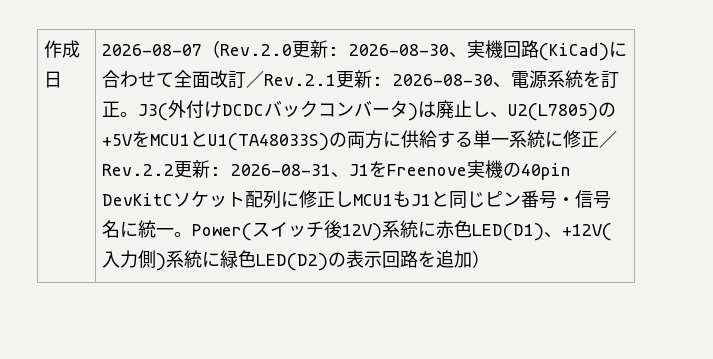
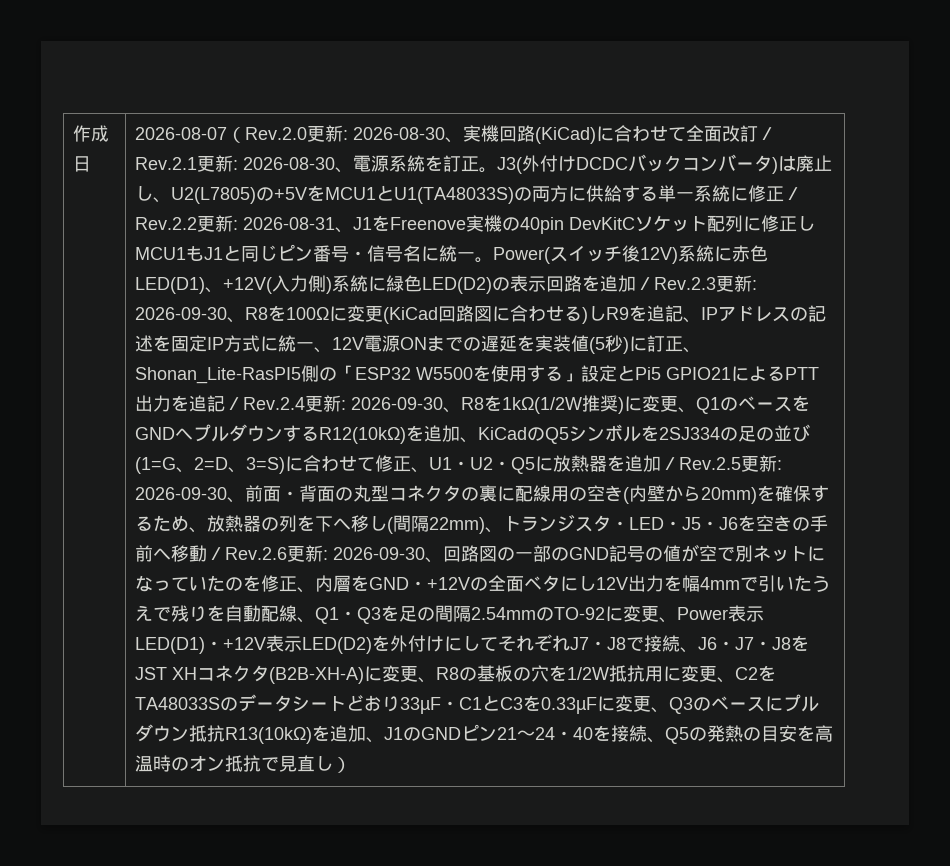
(473, 259) none -> [635,275,757,292] [134,305,826,324] [134,335,701,354] [134,365,819,384] [134,395,810,414] [134,424,810,444] [134,455,782,474] [134,485,829,504] [134,515,828,534] [134,544,825,563] [134,575,830,593] [134,605,764,624] [134,634,809,654] [134,665,776,684] [134,694,819,714] [134,724,833,744] [134,755,333,772] ／Rev.2.3更新: 2026-09-30、R8を100Ωに変更(KiCad回路図に合わせる)しR9を追記、IPアドレスの記述を固定IP方式に統一、12V電源ONまでの遅延を実装値(5秒)に訂正、Shonan_Lite-RasPI5側の「ESP32 W5500を使用する」設定とPi5 GPIO21によるPTT出力を追記／Rev.2.4更新: 2026-09-30、R8を1kΩ(1/2W推奨)に変更、Q1のベースをGNDへプルダウンするR12(10kΩ)を追加、KiCadのQ5シンボルを2SJ334の足の並び(1=G、2=D、3=S)に合わせて修正、U1・U2・Q5に放熱器を追加／Rev.2.5更新: 2026-09-30、前面・背面の丸型コネクタの裏に配線用の空き(内壁から20mm)を確保するため、放熱器の列を下へ移し(間隔22mm)、トランジスタ・LED・J5・J6を空きの手前へ移動／Rev.2.6更新: 2026-09-30、回路図の一部のGND記号の値が空で別ネットになっていたのを修正、内層をGND・+12Vの全面ベタにし12V出力を幅4mmで引いたうえで残りを自動配線、Q1・Q3を足の間隔2.54mmのTO-92に変更、Power表示LED(D1)・+12V表示LED(D2)を外付けにしてそれぞれJ7・J8で接続、J6・J7・J8をJST XHコネクタ(B2B-XH-A)に変更、R8の基板の穴を1/2W抵抗用に変更、C2をTA48033Sのデータシートどおり33µF・C1とC3を0.33µFに変更、Q3のベースにプルダウン抵抗R13(10kΩ)を追加、J1のGNDピン21〜24・40を接続、Q5の発熱の目安を高温時のオン抵抗で見直し

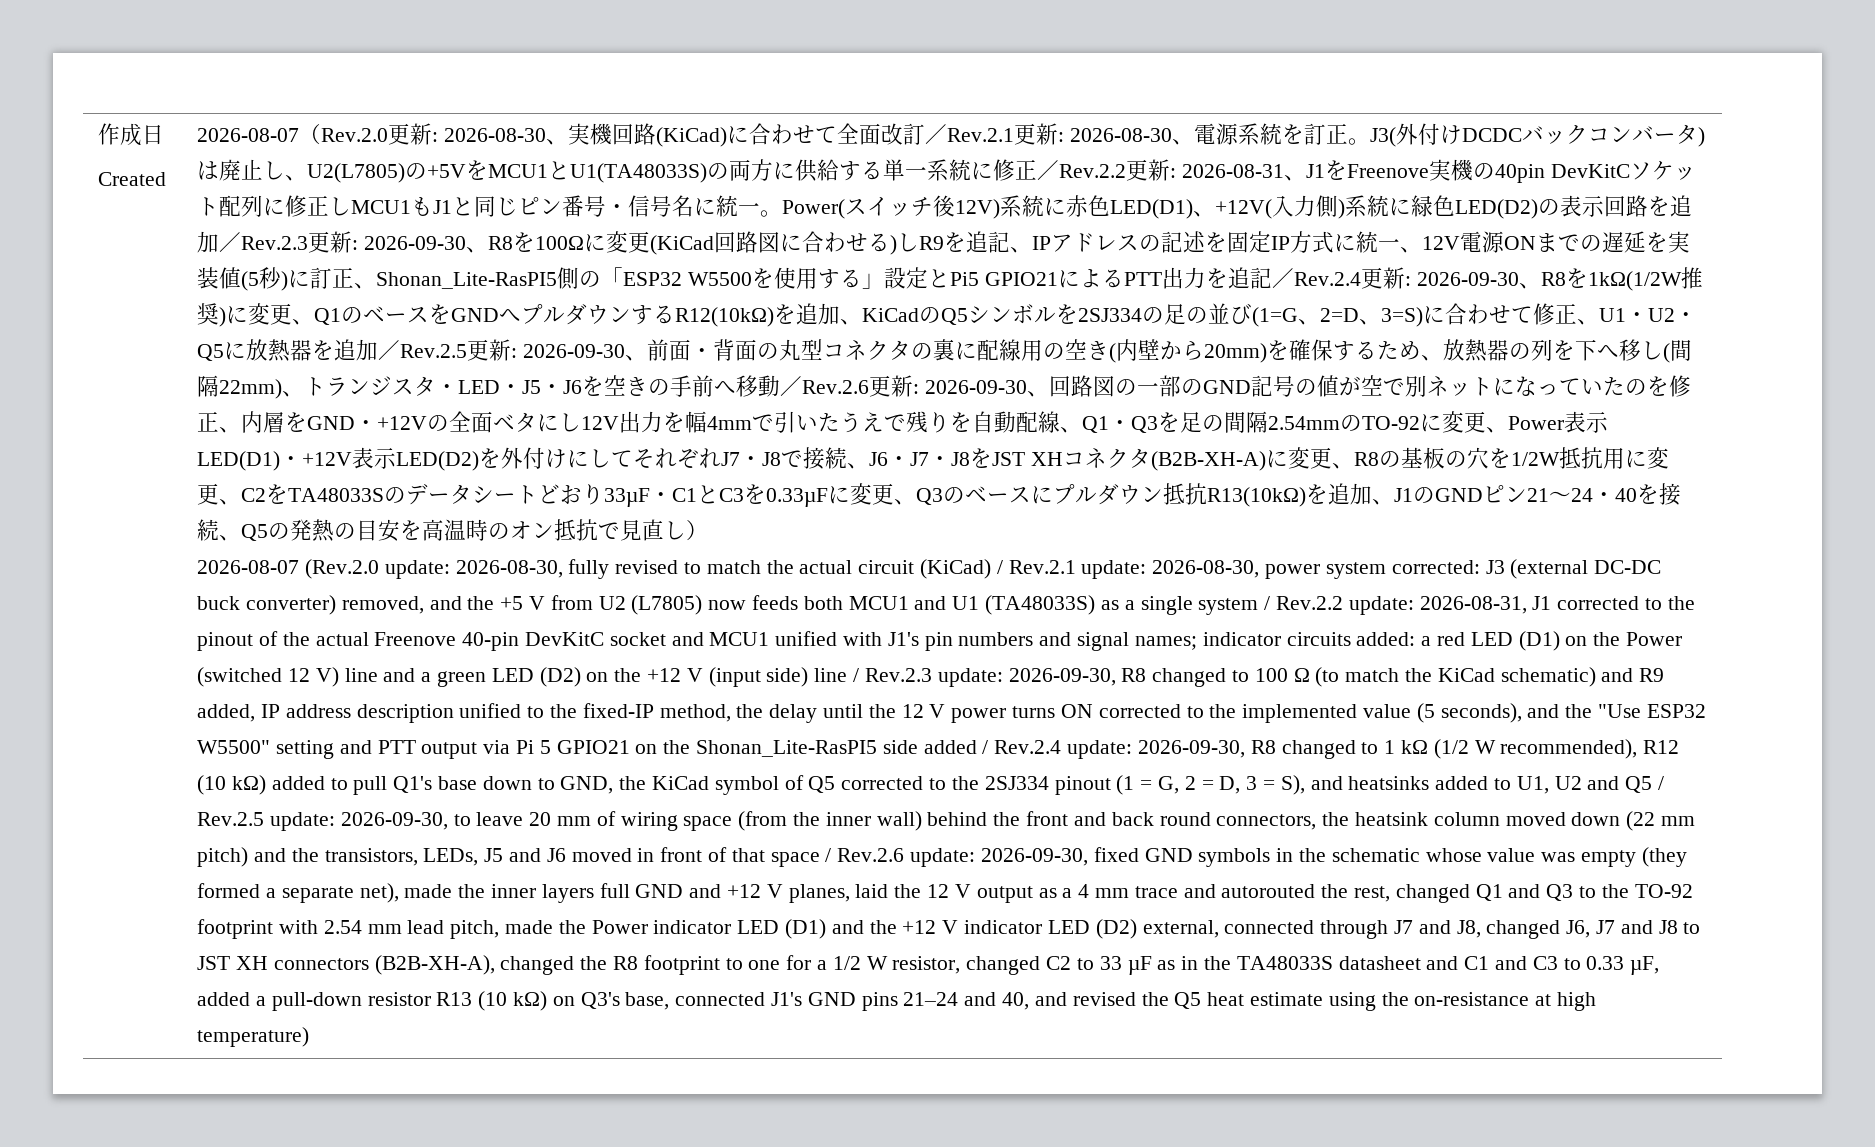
(91, 164) none -> [98,172,167,186] // Created
(351, 765) none -> [197,559,1662,579] [197,595,1695,615] [197,631,1682,651] [197,667,1665,687] [197,703,1706,723] [197,739,1680,759] [197,775,1665,795] [197,811,1695,831] [197,847,1687,867] [197,883,1693,903] [197,919,1701,939] [197,955,1660,975] [197,991,1596,1011] [197,1027,310,1047] // 2026-08-07 (Rev.2.0 update: 2026-08-30, fully revised to match the actual circuit (KiCad) / Rev.2.1 update: 2026-08-30, power system corrected: J3 (external DC-DC buck converter) removed, and the +5 V from U2 (L7805) now feeds both MCU1 and U1 (TA48033S) as a single system / Rev.2.2 update: 2026-08-31, J1 corrected to the pinout of the actual Freenove 40-pin DevKitC socket and MCU1 unified with J1's pin numbers and signal names; indicator circuits added: a red LED (D1) on the Power (switched 12 V) line and a green LED (D2) on the +12 V (input side) line / Rev.2.3 update: 2026-09-30, R8 changed to 100 Ω (to match the KiCad schematic) and R9 added, IP address description unified to the fixed-IP method, the delay until the 12 V power turns ON corrected to the implemented value (5 seconds), and the "Use ESP32 W5500" setting and PTT output via Pi 5 GPIO21 on the Shonan_Lite-RasPI5 side added / Rev.2.4 update: 2026-09-30, R8 changed to 1 kΩ (1/2 W recommended), R12 (10 kΩ) added to pull Q1's base down to GND, the KiCad symbol of Q5 corrected to the 2SJ334 pinout (1 = G, 2 = D, 3 = S), and heatsinks added to U1, U2 and Q5 / Rev.2.5 update: 2026-09-30, to leave 20 mm of wiring space (from the inner wall) behind the front and back round connectors, the heatsink column moved down (22 mm pitch) and the transistors, LEDs, J5 and J6 moved in front of that space / Rev.2.6 update: 2026-09-30, fixed GND symbols in the schematic whose value was empty (they formed a separate net), made the inner layers full GND and +12 V planes, laid the 12 V output as a 4 mm trace and autorouted the rest, changed Q1 and Q3 to the TO-92 footprint with 2.54 mm lead pitch, made the Power indicator LED (D1) and the +12 V indicator LED (D2) external, connected through J7 and J8, changed J6, J7 and J8 to JST XH connectors (B2B-XH-A), changed the R8 footprint to one for a 1/2 W resistor, changed C2 to 33 µF as in the TA48033S datasheet and C1 and C3 to 0.33 µF, added a pull-down resistor R13 (10 kΩ) on Q3's base, connected J1's GND pins 21–24 and 40, and revised the Q5 heat estimate using the on-resistance at high temperature)

